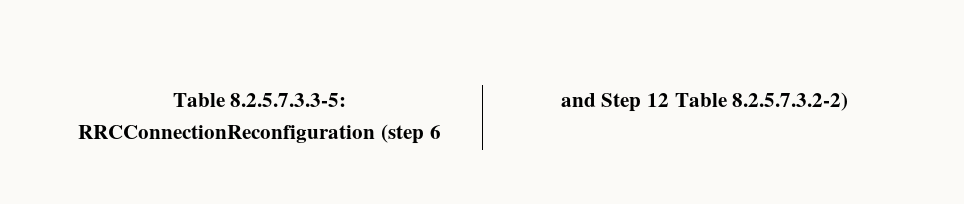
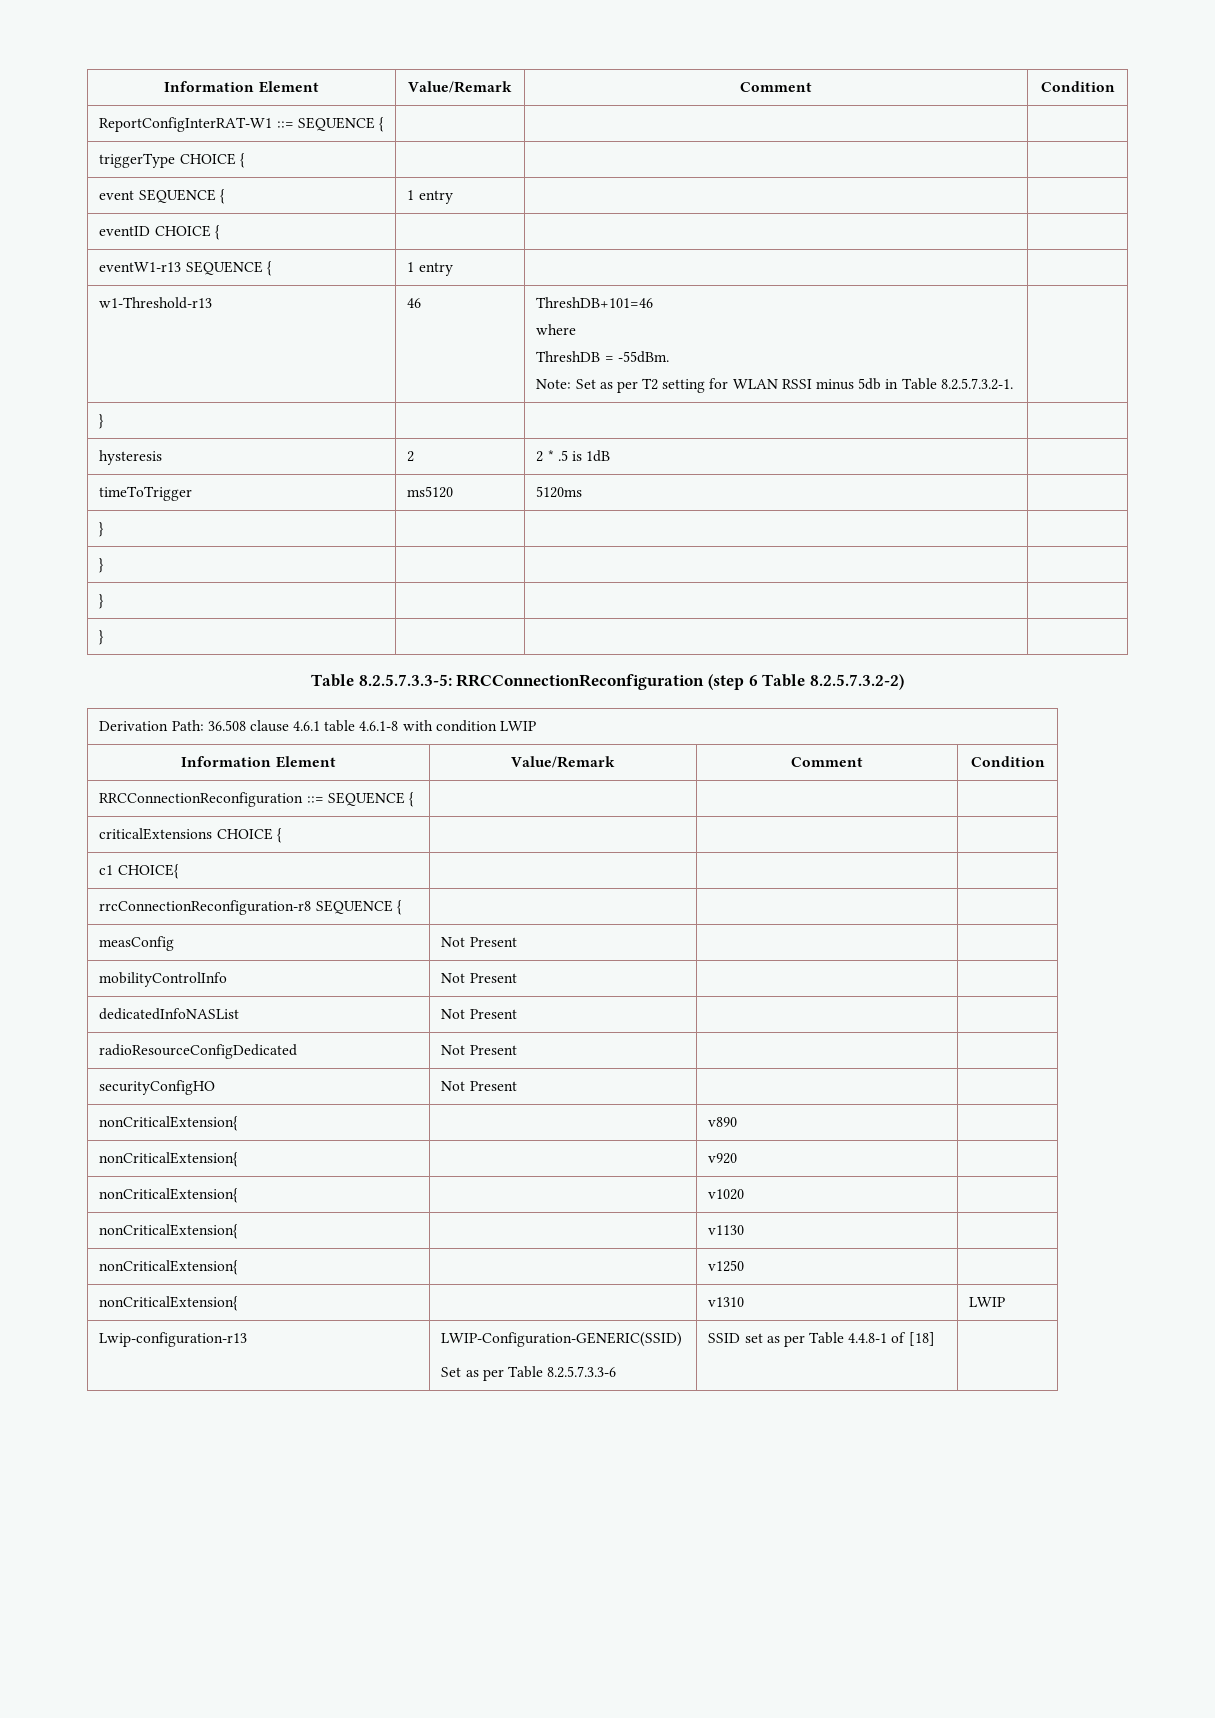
(172, 100) none -> [164,81,319,93] [408,81,512,93] [740,82,812,92] [1040,81,1115,92] [99,117,384,132] [99,153,245,168] [99,189,225,204] [407,190,453,204] [99,225,220,240] [99,261,272,276] [407,262,453,276] [99,297,213,309] [407,298,422,308] [536,297,654,308] [536,324,577,335] [536,351,669,363] [536,378,1013,393] [99,414,105,429] [99,450,163,465] [407,451,415,462] [536,450,611,462] [99,486,193,501] [407,486,454,498] [536,486,583,498] [99,522,105,537] [99,558,105,573] [99,594,105,609] [99,630,105,645] Information Element | Value/Remark | Comment | Condition // ReportConfigInterRAT-W1 ::= SEQUENCE { | | | // triggerType CHOICE { | | | // event SEQUENCE { | 1 entry | | // eventID CHOICE { | | | // eventW1-r13 SEQUENCE { | 1 entry | | // w1-Threshold-r13 | 46 | ThreshDB+101=46 // where // ThreshDB = -55dBm. // Note: Set as per T2 setting for WLAN RSSI minus 5db in Table 8.2.5.7.3.2-1. | // } | | | // hysteresis | 2 | 2 * .5 is 1dB | // timeToTrigger | ms5120 | 5120ms | // } | | | // } | | | // } | | | // } | | | //
[560,93,669,112] and Step 12 -> (758, 680) none
(849, 101) none -> [99,720,537,732] [181,756,336,768] [511,756,615,768] [791,757,863,767] [970,756,1045,767] [99,792,414,807] [99,828,282,843] [99,864,179,879] [99,900,402,915] [99,936,175,951] [441,937,517,947] [99,972,228,987] [441,973,517,983] [99,1008,240,1020] [441,1009,517,1019] [99,1044,298,1059] [441,1045,517,1055] [99,1080,216,1095] [441,1081,517,1091] [99,1116,239,1131] [708,1117,738,1127] [99,1152,239,1167] [708,1153,738,1164] [99,1188,239,1203] [708,1189,745,1200] [99,1224,239,1239] [708,1225,745,1235] [99,1260,239,1275] [708,1260,745,1272] [99,1296,239,1311] [708,1297,745,1307] [969,1297,1006,1307] [99,1332,248,1347] [441,1332,683,1347] [441,1366,617,1381] [708,1332,935,1347] // Derivation Path: 36.508 clause 4.6.1 table 4.6.1-8 with condition LWIP // Information Element | Value/Remark | Comment | Condition // RRCConnectionReconfiguration ::= SEQUENCE { | | | // criticalExtensions CHOICE { | | | // c1 CHOICE{ | | | // rrcConnectionReconfiguration-r8 SEQUENCE { | | | // measConfig | Not Present | | // mobilityControlInfo | Not Present | | // dedicatedInfoNASList | Not Present | | // radioResourceConfigDedicated | Not Present | | // securityConfigHO | Not Present | | // nonCriticalExtension{ | | v890 | // nonCriticalExtension{ | | v920 | // nonCriticalExtension{ | | v1020 | // nonCriticalExtension{ | | v1130 | // nonCriticalExtension{ | | v1250 | // nonCriticalExtension{ | | v1310 | LWIP // Lwip-configuration-r13 | LWIP-Configuration-GENERIC(SSID) // Set as per Table 8.2.5.7.3.3-6 | SSID set as per Table 4.4.8-1 of [18] |

